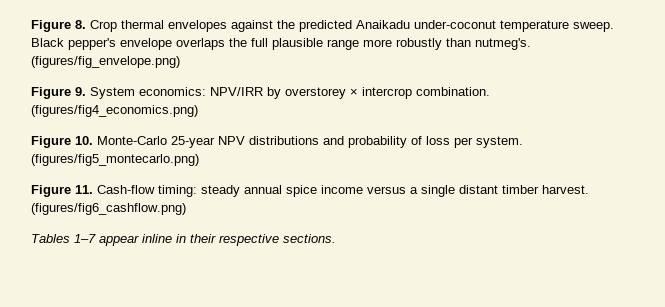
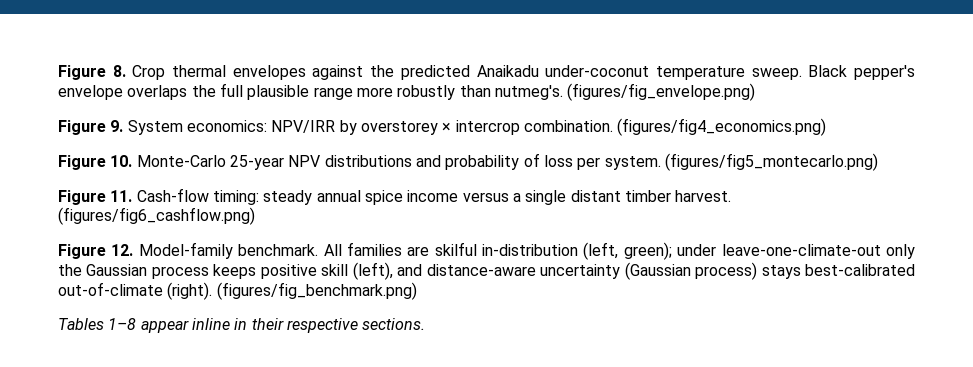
(186, 209) none -> [58,242,915,260] [58,262,915,280] [58,282,417,300] // Figure 12. Model-family benchmark. All families are skilful in-distribution (left, green); under leave-one-climate-out only the Gaussian process keeps positive skill (left), and distance-aware uncertainty (Gaussian process) stays best-calibrated out-of-climate (right). (figures/fig_benchmark.png)
[74,234,96,243] 1–7 -> [108,318,137,330] 1–8

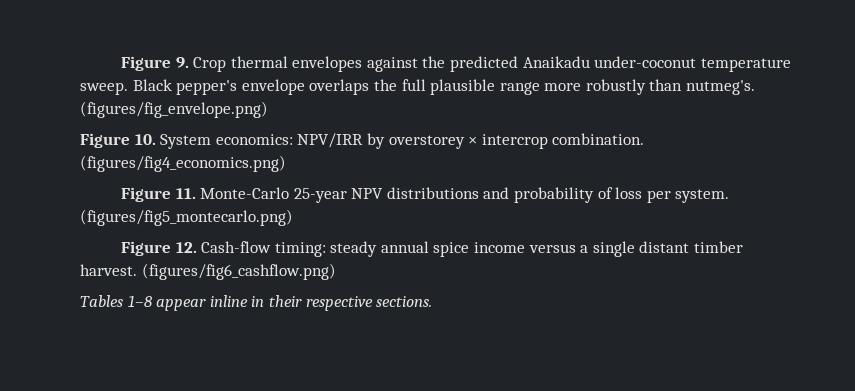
[58,65,126,80] Figure 8. -> [120,56,189,71] Figure 9.
[110,120,124,132] 9. -> [134,134,156,145] 10.
[110,155,133,167] 10. -> [175,188,196,199] 11.
[110,190,133,202] 11. -> [175,242,197,253] 12.
[58,242,915,260] [58,262,915,280] [58,282,417,300] // Figure 12. Model-family benchmark. All families are skilful in-distribution (left, green); under leave-one-climate-out only the Gaussian process keeps positive skill (left), and distance-aware uncertainty (Gaussian process) stays best-calibrated out-of-climate (right). (figures/fig_benchmark.png) -> (336, 271) none

